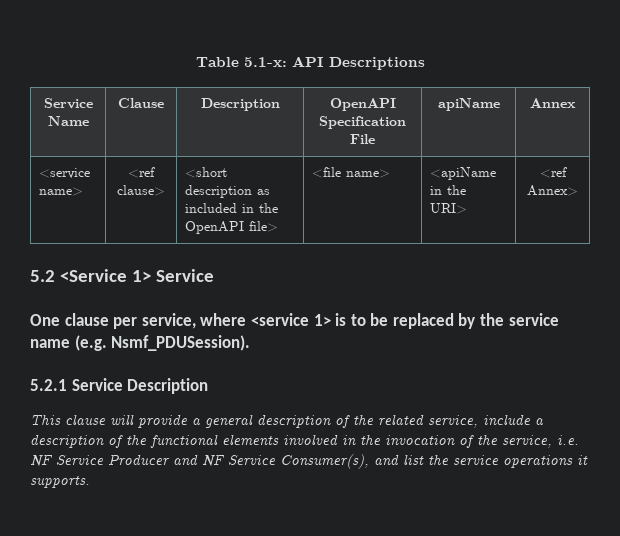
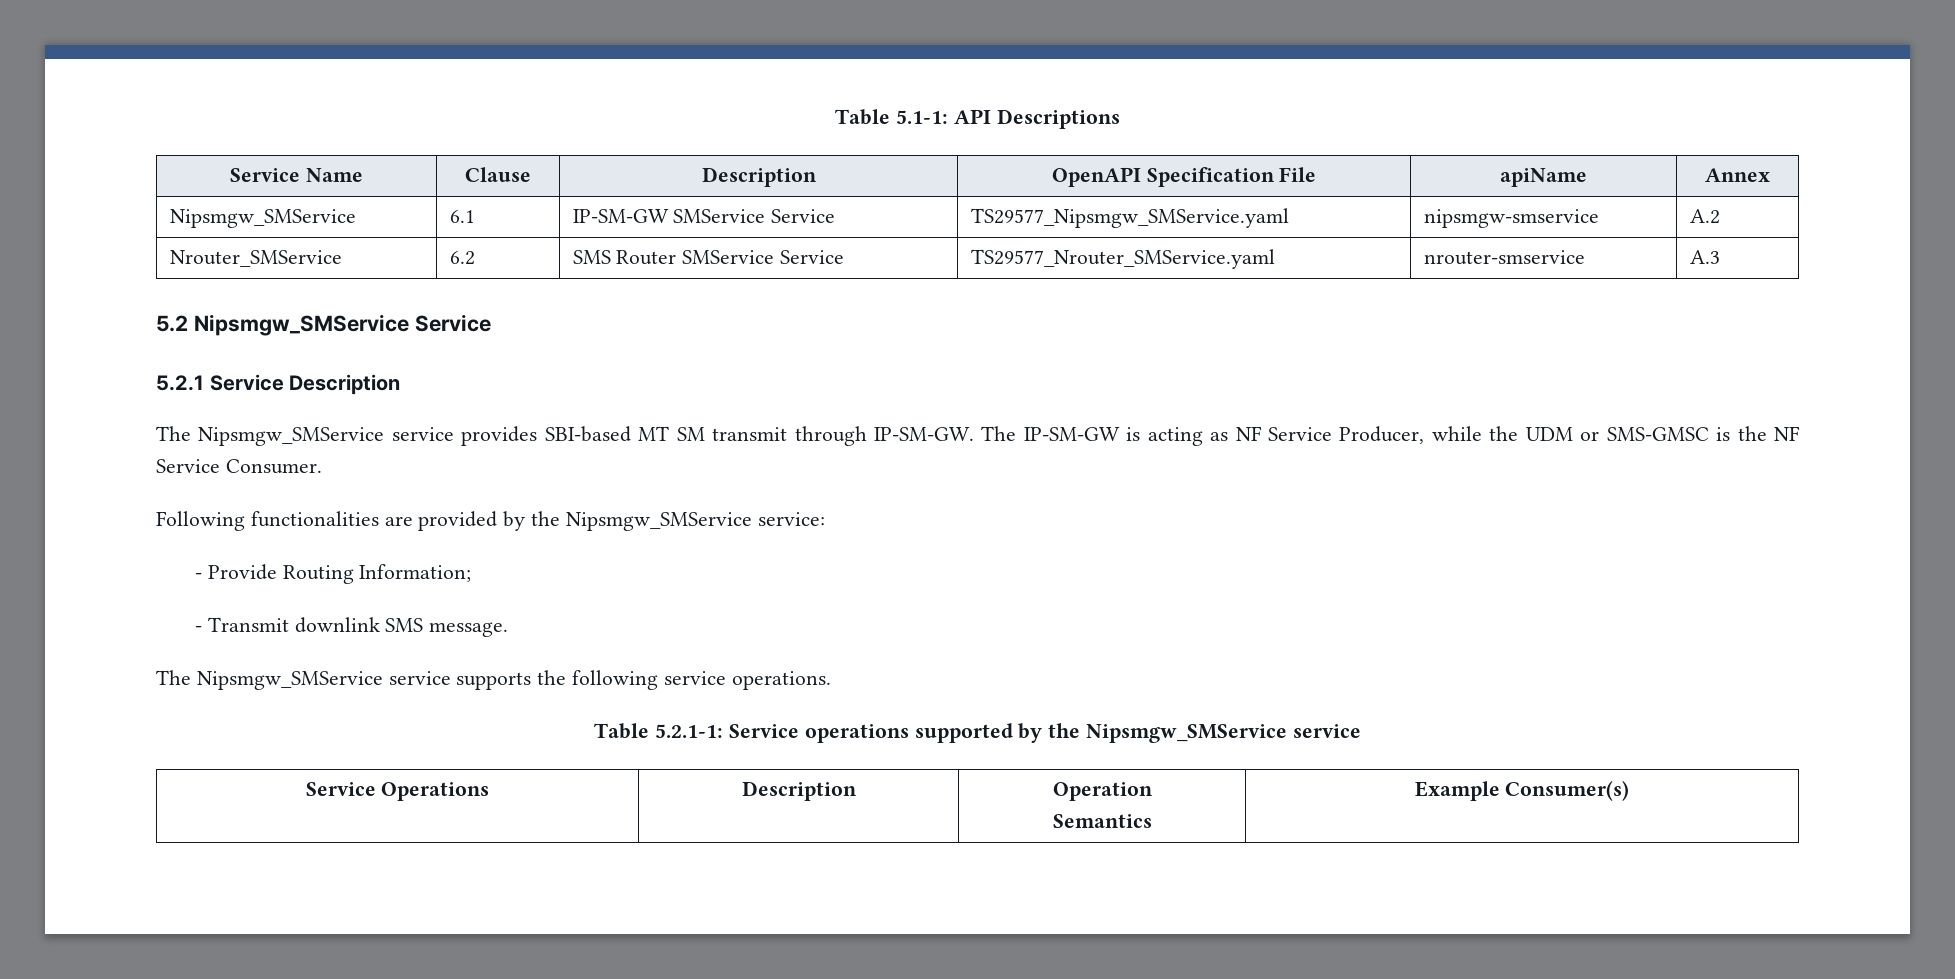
[195,57,287,67] Table 5.1-x: -> [835,109,949,125] Table 5.1-1:
[39,168,91,179] [39,187,84,196] [128,167,155,178] [117,185,165,196] [185,167,228,178] [185,185,271,198] [185,203,279,213] [185,221,279,234] [312,167,391,178] [430,167,497,180] [430,185,467,195] [430,203,468,214] [539,167,567,178] [527,185,578,196] <service name> | <ref clause> | <short description as included in the OpenAPI file> | <file name> | <apiName in the URI> | <ref Annex> -> [169,209,356,228] [449,210,475,223] [572,209,836,223] [970,208,1289,228] [1423,209,1599,228] [1689,209,1720,224] [169,250,342,267] [449,251,475,265] [572,250,845,265] [970,249,1275,269] [1423,250,1585,265] [1689,250,1720,264] Nipsmgw_SMService | 6.1 | IP-SM-GW SMService Service | TS29577_Nipsmgw_SMService.yaml | nipsmgw-smservice | A.2 // Nrouter_SMService | 6.2 | SMS Router SMService Service | TS29577_Nrouter_SMService.yaml | nrouter-smservice | A.3
[59,269,151,282] <Service 1> -> [193,314,409,336] Nipsmgw_SMService
[30,313,559,329] [30,335,251,351] [30,378,209,394] [30,414,544,428] [30,434,579,448] [30,454,588,469] [30,476,90,488] One clause per service, where <service 1> is to be replaced by the service name (e.g. Nsmf_PDUSession). // 5.2.1 Service Description // This clause will provide a general description of the related service, include a description of the functional elements involved in the invocation of the service, i.e. NF Service Producer and NF Service Consumer(s), and list the service operations it supports. -> [156,374,401,395] [156,426,1801,446] [156,459,322,474] [156,511,825,531] [195,564,472,584] [195,617,509,637] [156,670,831,690] [594,723,1361,743] [305,782,490,801] [741,781,857,801] [1052,782,1153,801] [1052,814,1152,828] [1414,780,1630,801] 5.2.1 Service Description // The Nipsmgw_SMService service provides SBI-based MT SM transmit through IP-SM-GW. The IP-SM-GW is acting as NF Service Producer, while the UDM or SMS-GMSC is the NF Service Consumer. // Following functionalities are provided by the Nipsmgw_SMService service: // - Provide Routing Information; // - Transmit downlink SMS message. // The Nipsmgw_SMService service supports the following service operations. // Table 5.2.1-1: Service operations supported by the Nipsmgw_SMService service // Service Operations | Description | Operation // Semantics | Example Consumer(s)

